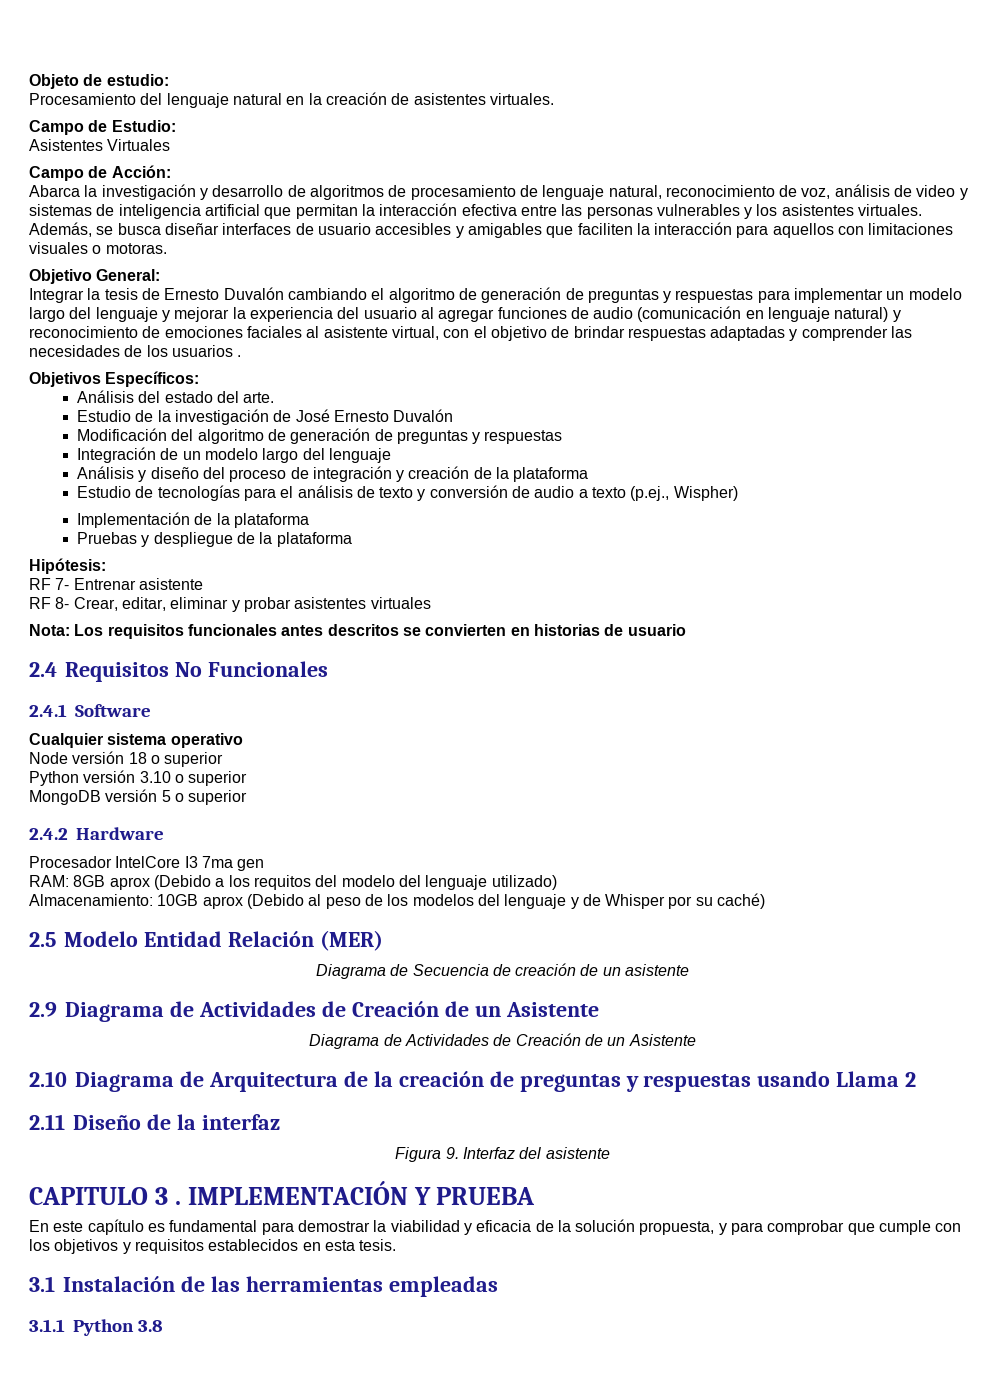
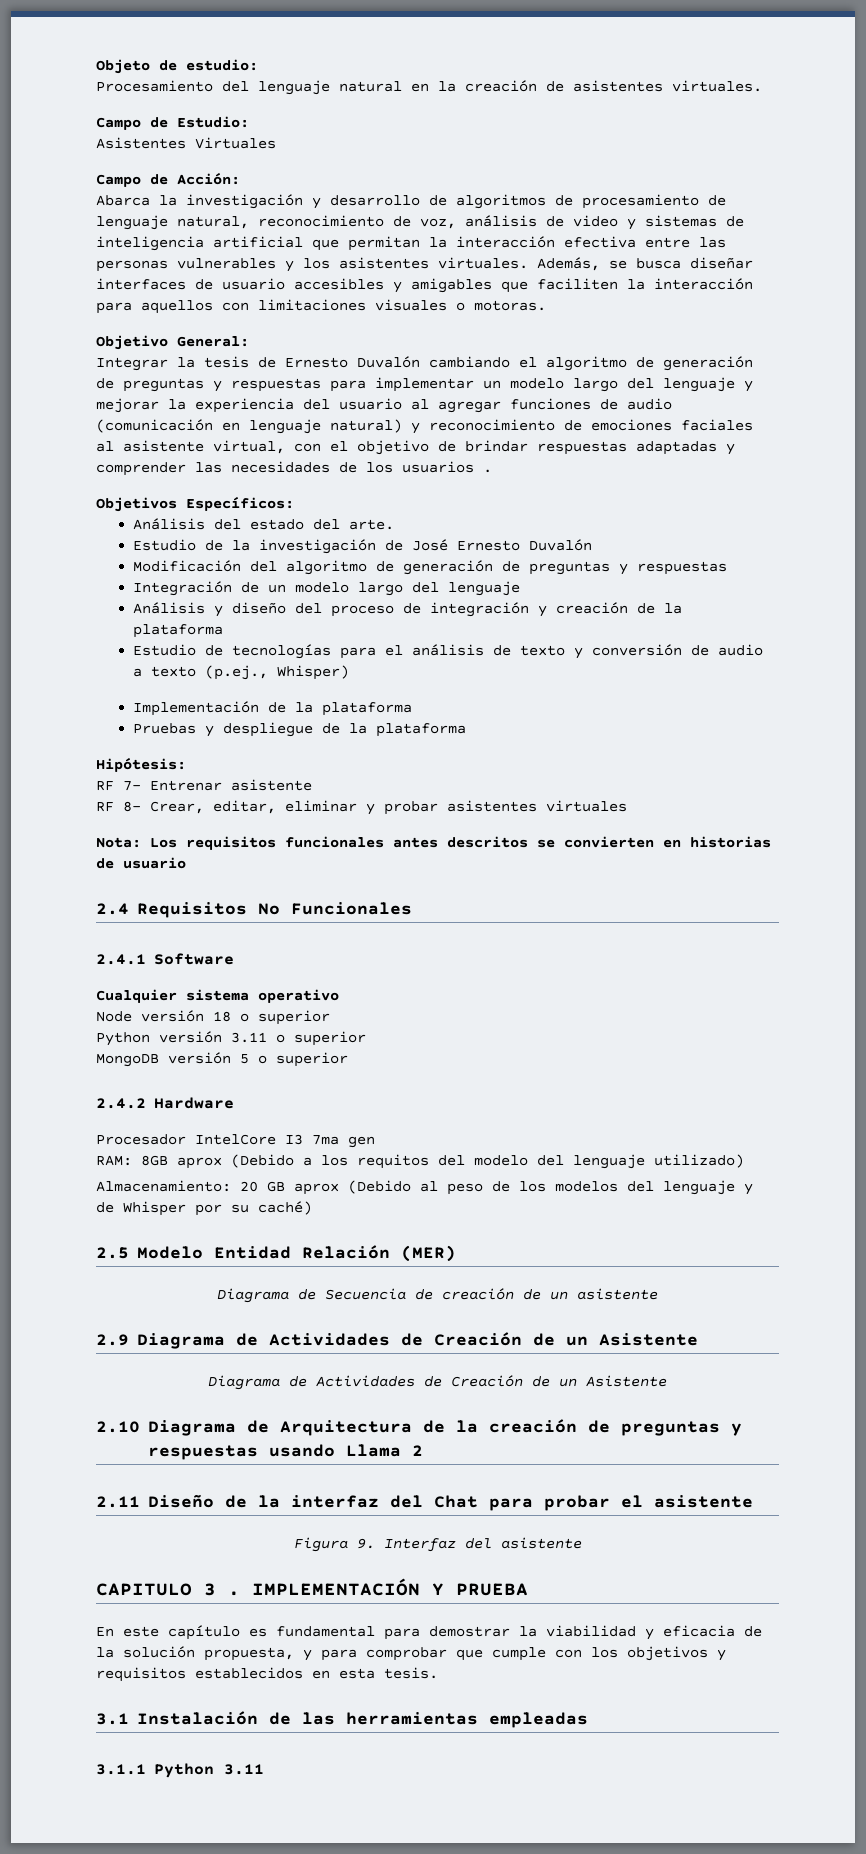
[673,486,738,501] Wispher) -> [276,665,349,680] Whisper)
[139,771,171,783] 3.10 -> [231,1032,267,1043] 3.11
[157,894,199,906] 10GB -> [240,1181,285,1192] 20 GB
(280, 1122) none -> [389,1495,753,1511] del Chat para probar el asistente
[138,1320,164,1332] 3.8 -> [223,1764,264,1775] 3.11

